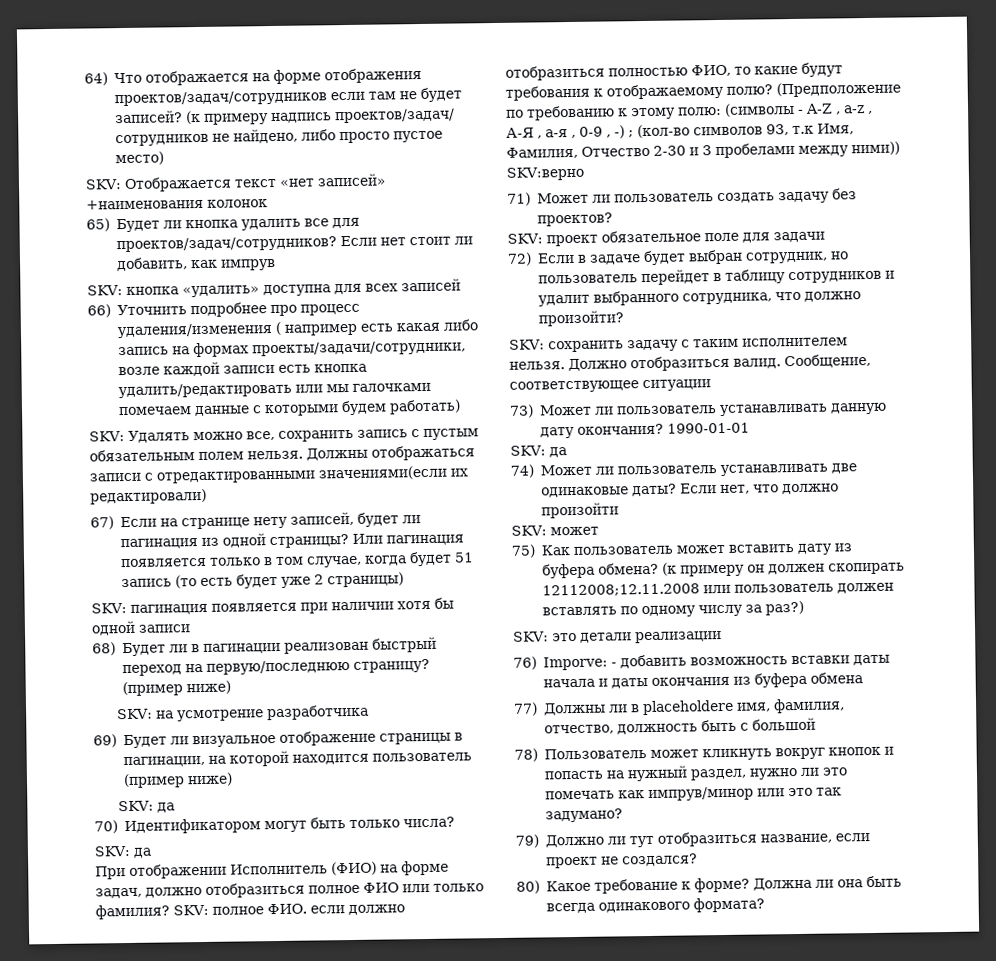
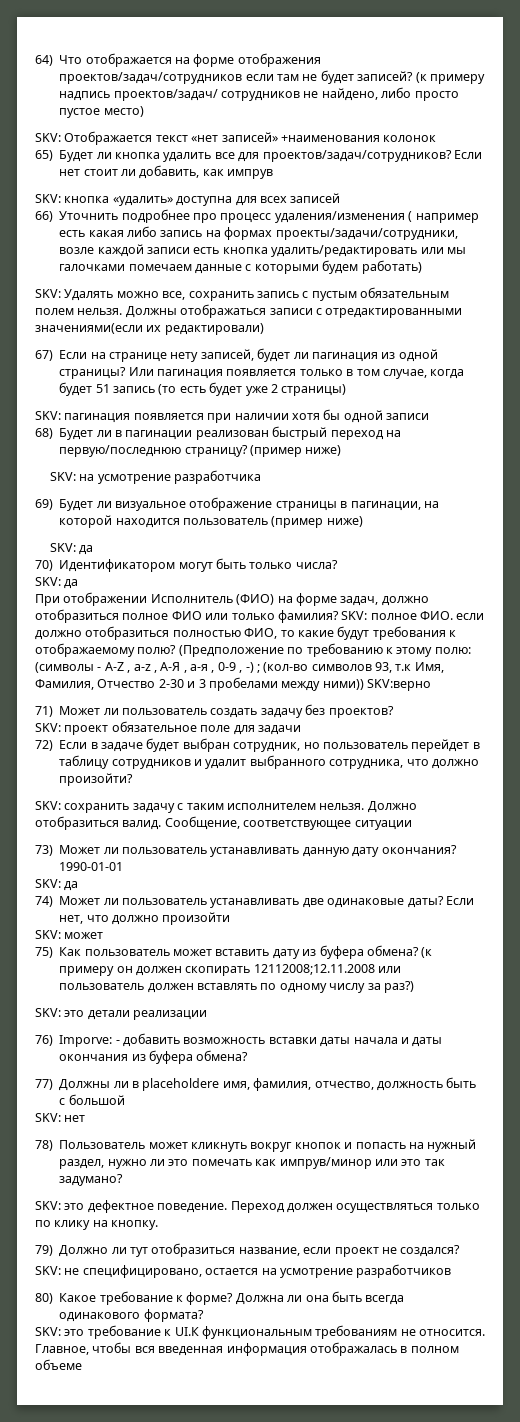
[809,672,863,684] обмена -> [196,1050,249,1061] обмена?
(816, 724) none -> [35,1113,86,1122] // SKV: нет
(623, 815) none -> [35,1200,480,1213] [35,1220,159,1230] // SKV: это дефектное поведение. Переход должен осуществляться только по клику на кнопку.
(698, 860) none -> [35,1264,452,1278] // SKV: не специфицировано, остается на усмотрение разработчиков
(765, 905) none -> [35,1325,485,1339] [35,1342,459,1356] [35,1359,82,1370] // SKV: это требование к UI.К функциональным требованиям не относится. Главное, чтобы вся введенная информация отображалась в полном объеме

